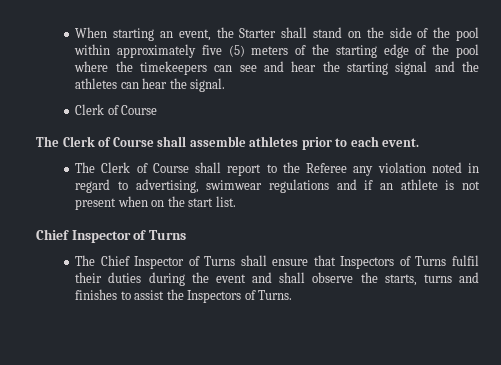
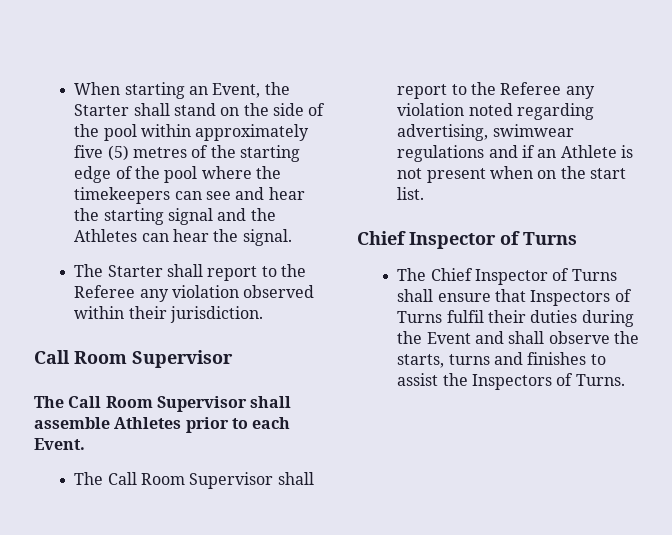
[178,29,211,41] event, -> [212,83,261,98] Event,
[251,46,289,55] meters -> [133,147,188,158] metres
[75,78,118,89] athletes -> [74,229,138,242] Athletes
[75,104,158,115] [36,136,154,147] Clerk of Course // The Clerk of Course -> [74,264,307,281] [74,285,315,302] [74,306,264,323] [34,350,233,368] [34,396,247,412] The Starter shall report to the Referee any violation observed within their jurisdiction. // Call Room Supervisor // The Call Room Supervisor
[249,136,299,147] athletes -> [114,417,182,429] Athletes
[382,138,420,147] [75,162,189,173] event. // The Clerk of Course -> [34,438,85,450] [74,472,274,489] Event. // The Call Room Supervisor
[468,163,480,173] [75,179,128,193] in regard to -> [517,103,595,120] regarding
[400,179,438,190] athlete -> [560,145,617,158] Athlete
[215,274,246,283] event -> [426,332,471,344] Event

